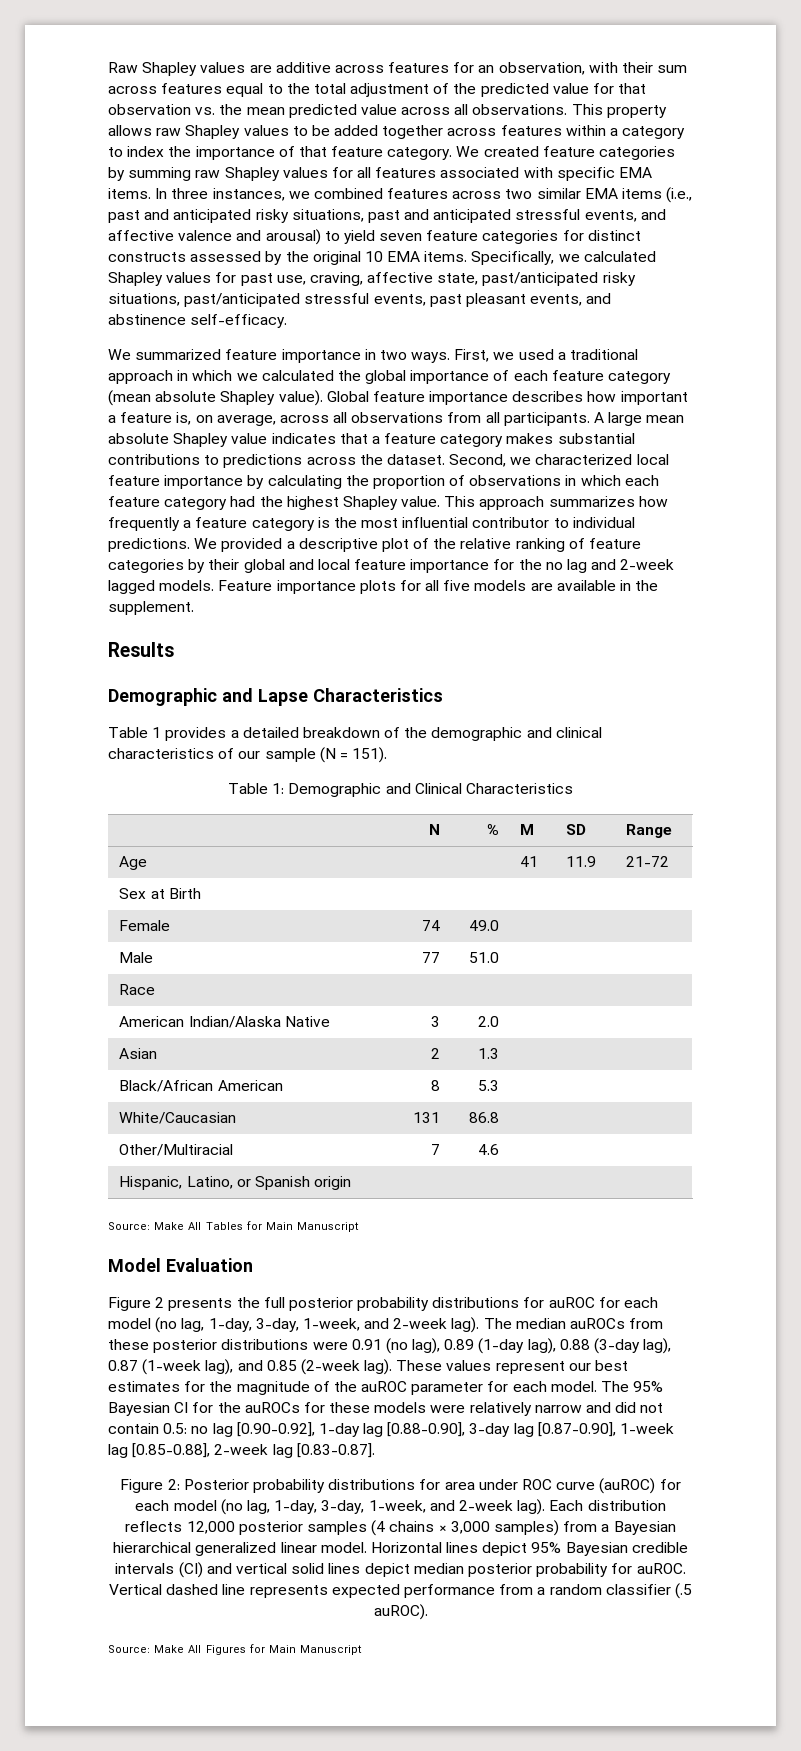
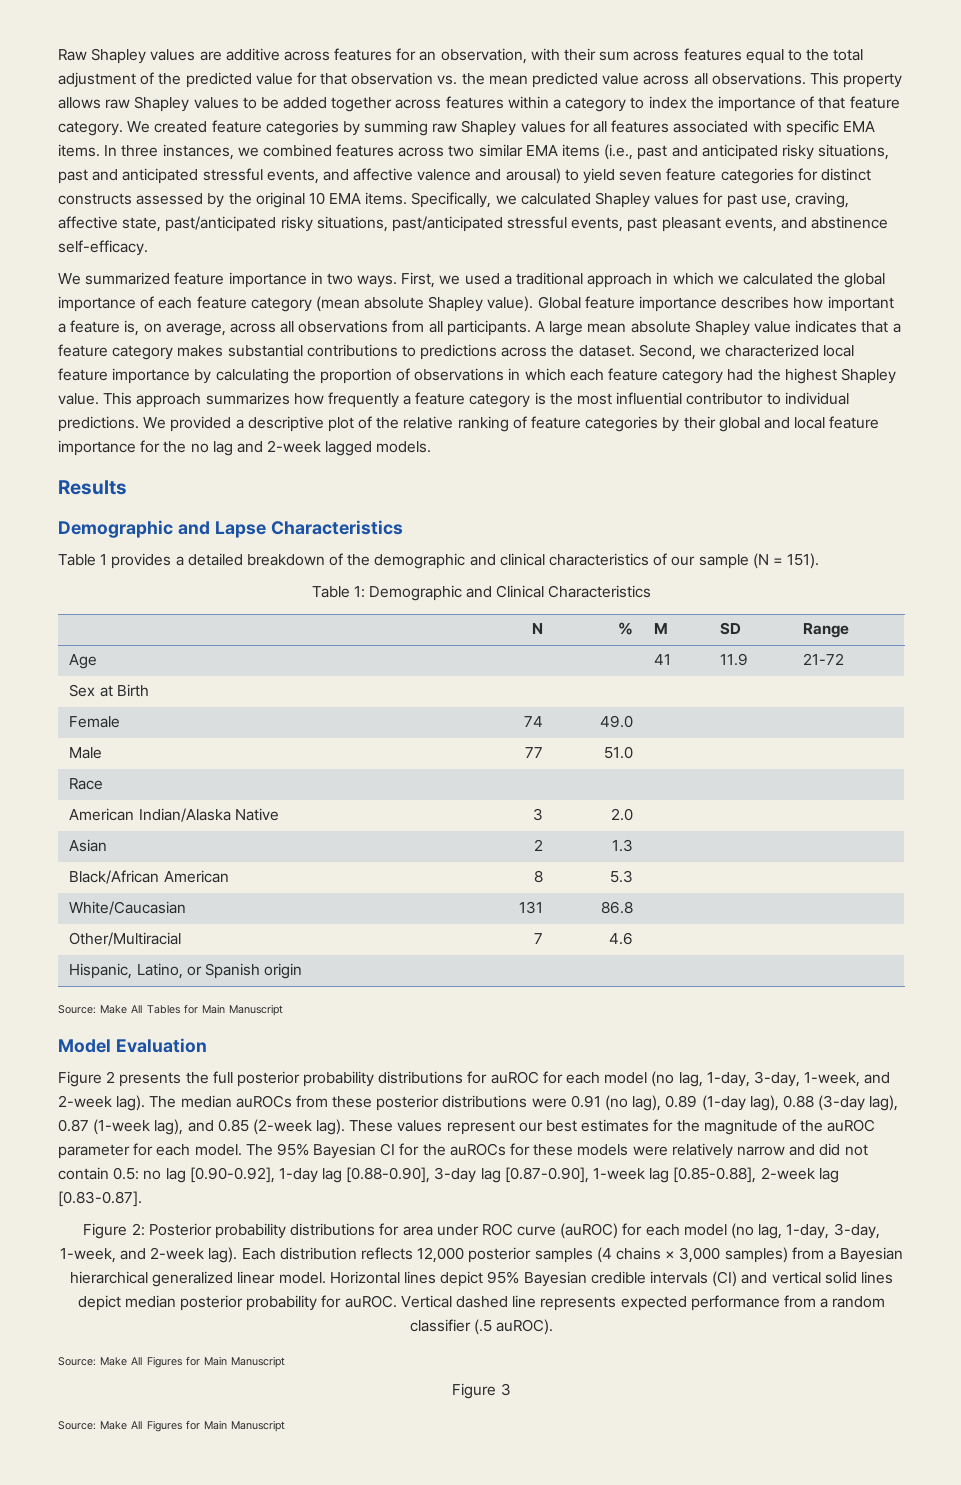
[218,580,659,594] [108,601,194,615] Feature importance plots for all five models are available in the supplement. -> (432, 447) none
(363, 1650) none -> [452,1383,511,1399] [58,1420,286,1432] // Figure 3 // Source: Make All Figures for Main Manuscript

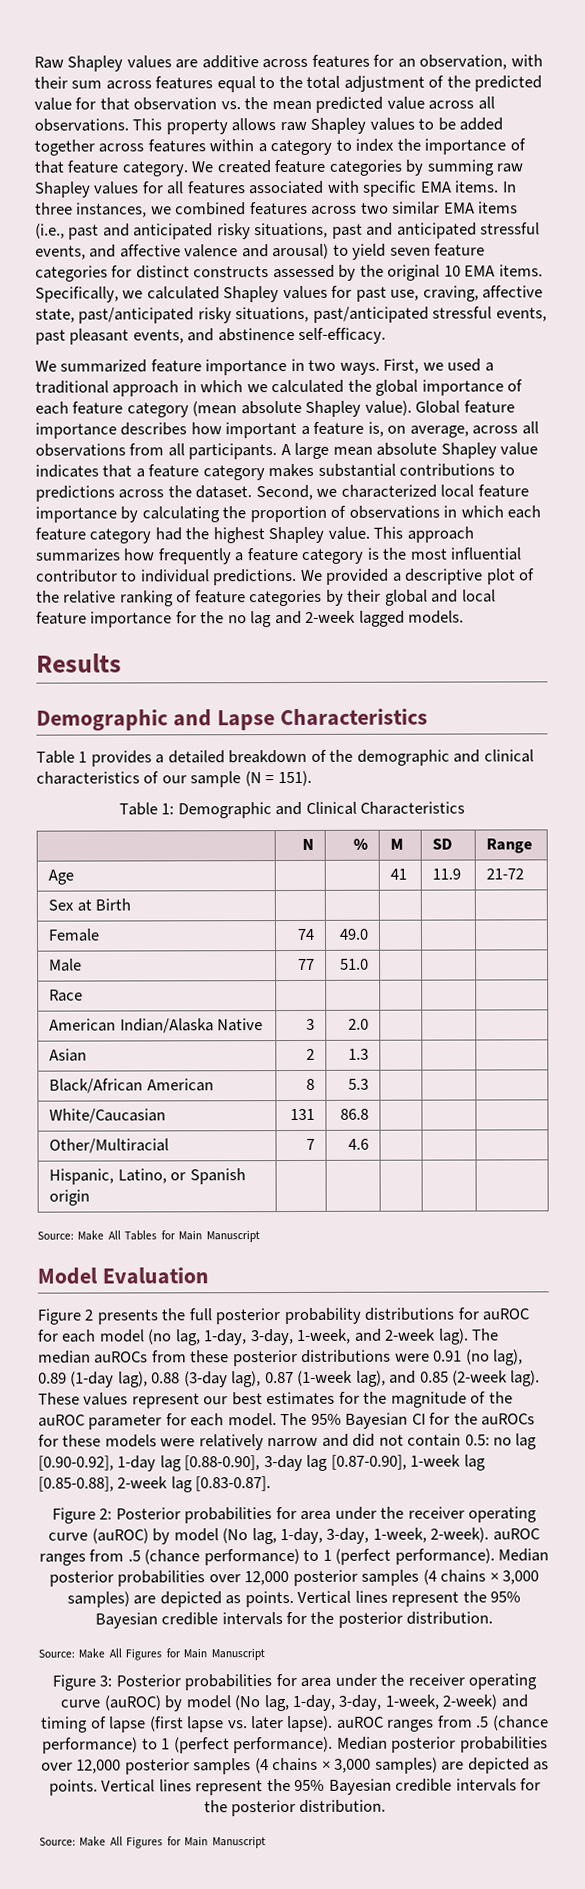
[214,1223,880,1239] [59,1247,904,1263] [70,1271,893,1287] [77,1295,886,1311] [409,1319,554,1335] probability distributions for area under ROC curve (auROC) for each model (no lag, 1-day, 3-day, 1-week, and 2-week lag). Each distribution reflects 12,000 posterior samples (4 chains × 3,000 samples) from a Bayesian hierarchical generalized linear model. Horizontal lines depict 95% Bayesian credible intervals (CI) and vertical solid lines depict median posterior probability for auROC. Vertical dashed line represents expected performance from a random classifier (.5 auROC). -> [184,1506,538,1524] [48,1527,540,1545] [38,1548,550,1566] [48,1569,540,1587] [66,1590,522,1608] [94,1611,494,1629] probabilities for area under the receiver operating curve (auROC) by model (No lag, 1-day, 3-day, 1-week, 2-week). auROC ranges from .5 (chance performance) to 1 (perfect performance). Median posterior probabilities over 12,000 posterior samples (4 chains × 3,000 samples) are depicted as points. Vertical lines represent the 95% Bayesian credible intervals for the posterior distribution.
[500,1383,511,1396] 3 -> [99,1673,538,1691] [60,1694,528,1712] [41,1715,549,1733] [42,1736,548,1754] [40,1757,550,1775] [48,1778,542,1796] [203,1799,387,1817] 3: Posterior probabilities for area under the receiver operating curve (auROC) by model (No lag, 1-day, 3-day, 1-week, 2-week) and timing of lapse (first lapse vs. later lapse). auROC ranges from .5 (chance performance) to 1 (perfect performance). Median posterior probabilities over 12,000 posterior samples (4 chains × 3,000 samples) are depicted as points. Vertical lines represent the 95% Bayesian credible intervals for the posterior distribution.

